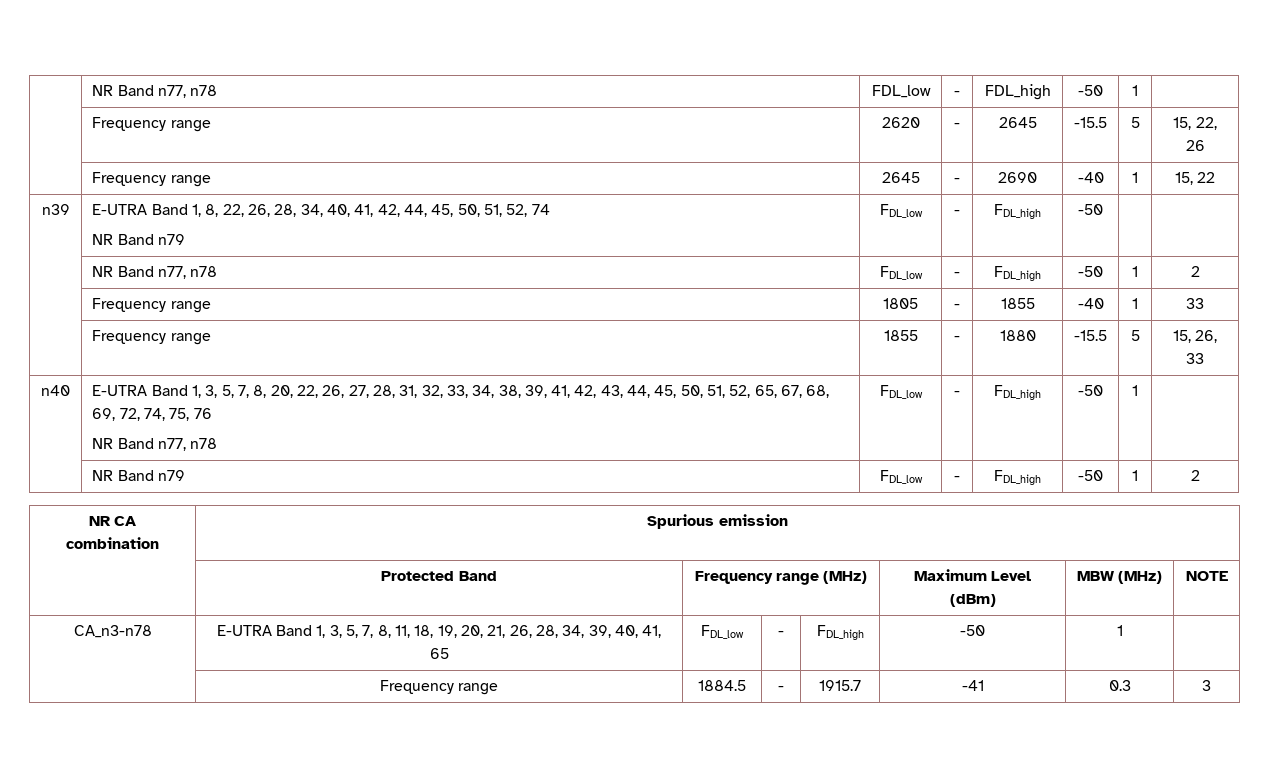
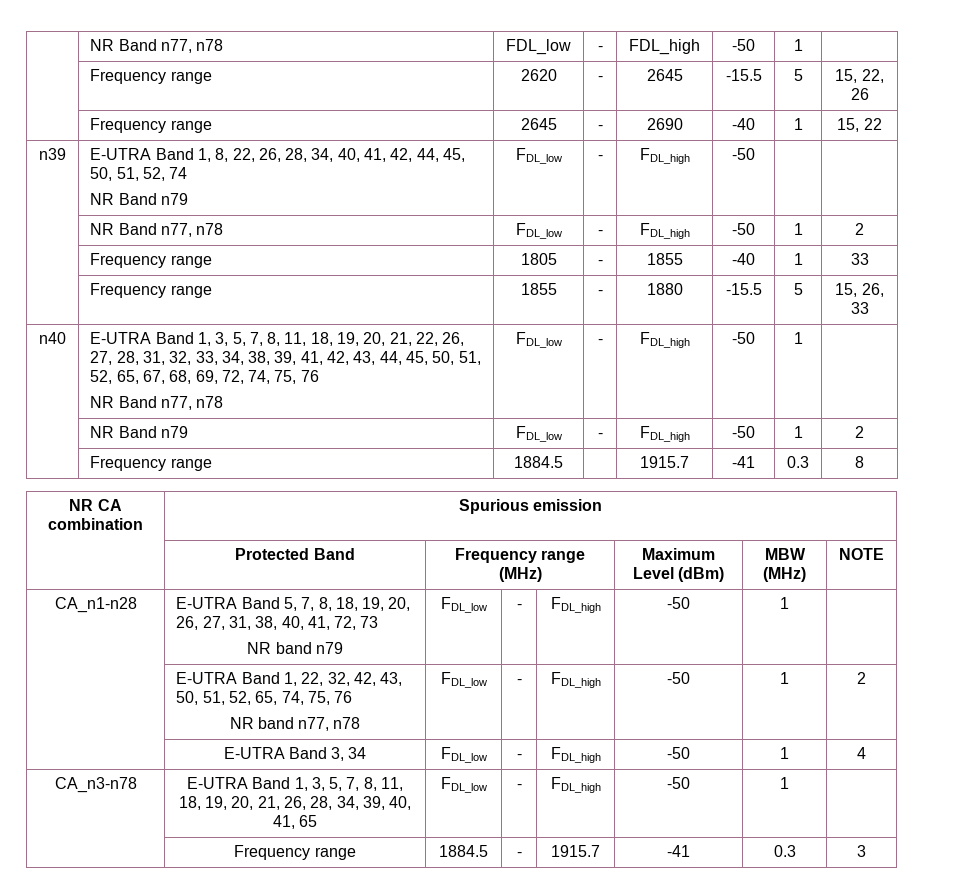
[270,385,293,398] 20, -> [284,332,412,346] 11, 18, 19, 20, 21,
(1200, 475) none -> [90,456,212,471] [514,456,563,468] [640,456,689,468] [732,456,755,468] [787,456,809,468] [855,456,864,468] // | Frequency range | 1884.5 | | 1915.7 | -41 | 0.3 | 8
(1228, 576) none -> [54,597,137,613] [176,597,411,611] [176,616,379,630] [247,642,343,654] [440,597,487,613] [516,604,522,609] [550,597,601,613] [667,597,690,609] [780,597,789,609] [176,672,403,686] [176,691,353,705] [229,717,361,731] [440,672,487,688] [516,679,522,684] [550,672,601,688] [667,672,690,684] [780,672,789,684] [857,672,866,684] [223,747,367,761] [440,747,487,763] [516,754,522,759] [550,747,601,763] [667,747,690,759] [780,747,789,759] [857,747,866,759] // CA_n1-n28 | E-UTRA Band 5, 7, 8, 18, 19, 20, 26, 27, 31, 38, 40, 41, 72, 73 // NR band n79 | FDL_low | - | FDL_high | -50 | 1 | // | E-UTRA Band 1, 22, 32, 42, 43, 50, 51, 52, 65, 74, 75, 76 // NR band n77, n78 | FDL_low | - | FDL_high | -50 | 1 | 2 // | E-UTRA Band 3, 34 | FDL_low | - | FDL_high | -50 | 1 | 4

